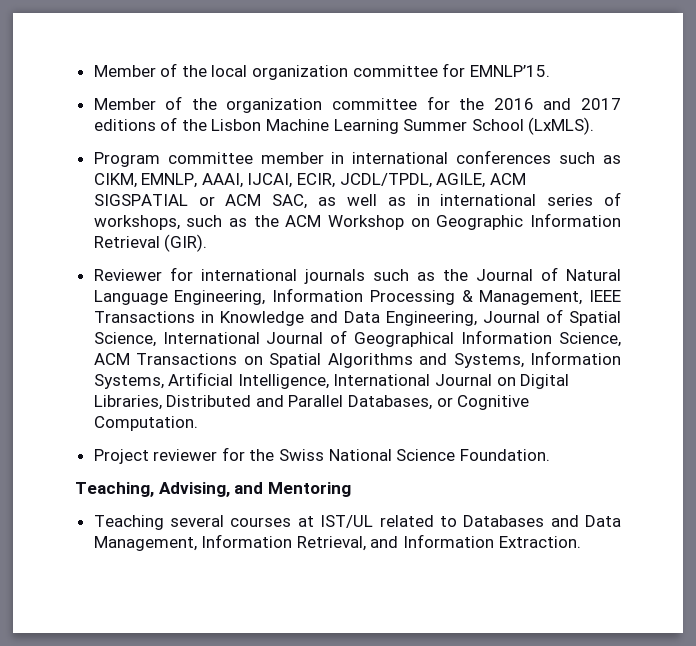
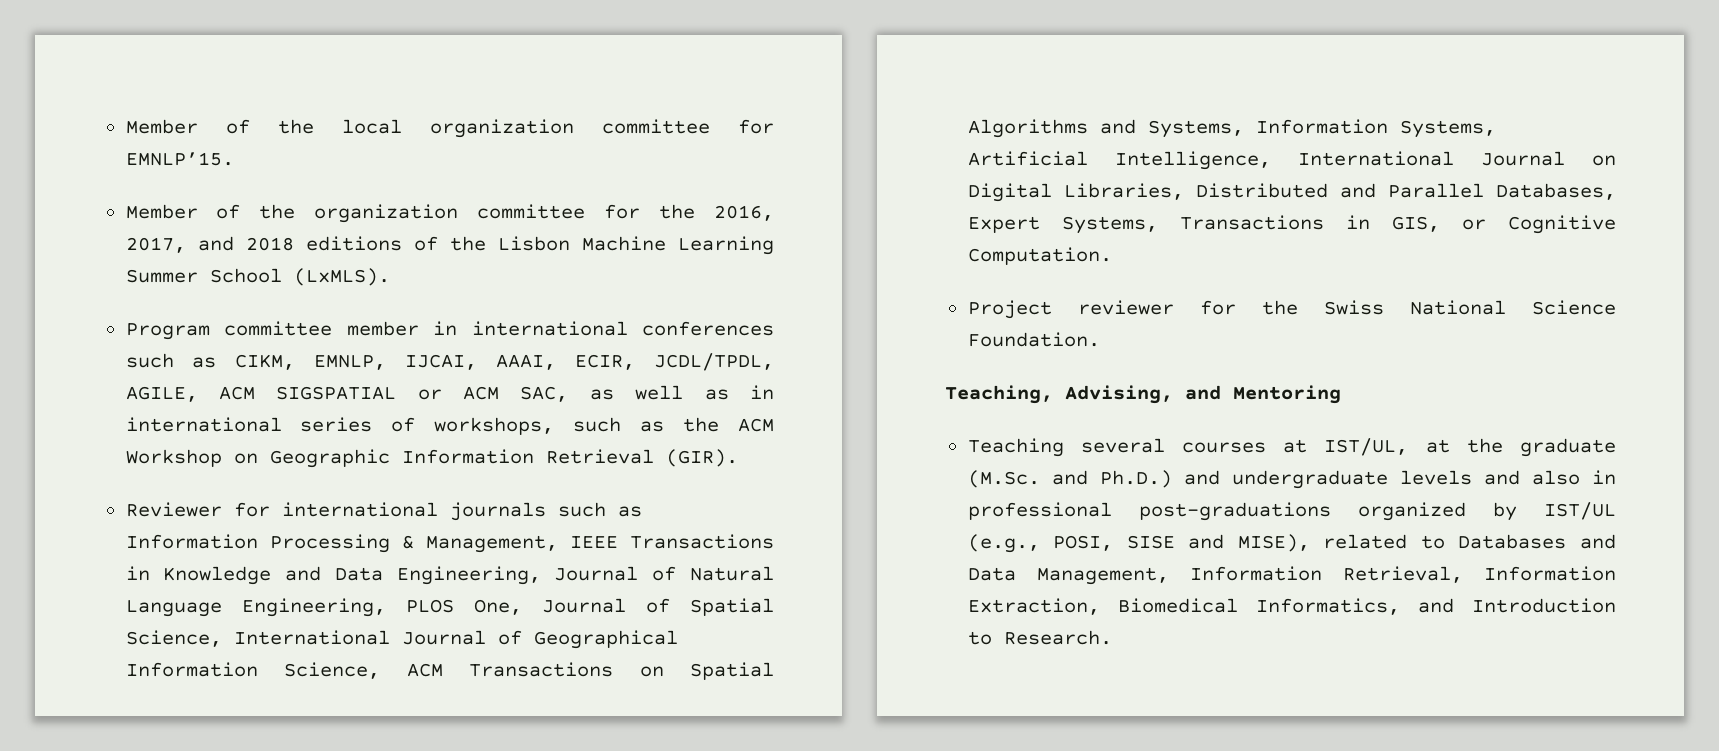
[493,98,621,110] 2016 and 2017 -> [714,205,774,221] [125,236,294,253] 2016, 2017, and 2018
[201,173,293,188] AAAI, IJCAI, -> [405,354,557,370] IJCAI, AAAI,
[442,267,621,281] [93,290,266,305] the Journal of Natural Language Engineering, -> (642, 511) none
(563, 316) none -> [690,566,774,581] [125,598,670,617] Natural Language Engineering, PLOS One, Journal of
(433, 402) none -> [967,215,1440,234] Expert Systems, Transactions in GIS,
[320,515,374,528] IST/UL -> [1324,438,1616,457] [967,470,1616,489] [967,502,1616,521] [967,534,1310,553] IST/UL, at the graduate (M.Sc. and Ph.D.) and undergraduate levels and also in professional post-graduations organized by IST/UL (e.g., POSI, SISE and MISE),
[370,534,581,548] and Information Extraction. -> [1484,566,1616,581] [967,598,1616,615] [967,630,1112,645] Information Extraction, Biomedical Informatics, and Introduction to Research.

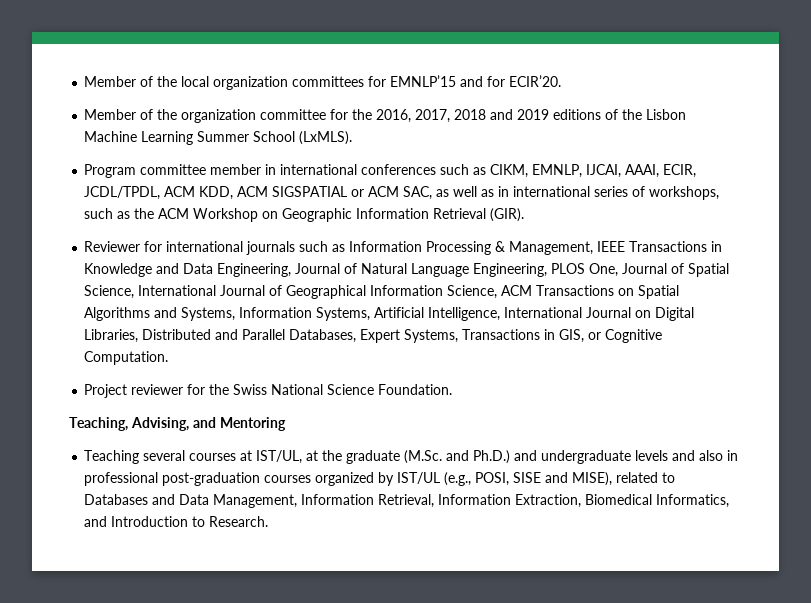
[601,119,774,134] [125,152,234,166] committee for EMNLP’15. -> [292,75,562,87] committees for EMNLP’15 and for ECIR’20.
[197,236,294,251] and 2018 -> [454,109,550,120] 2018 and 2019
[125,386,198,402] AGILE, -> [164,186,234,200] ACM KDD,
[1138,502,1331,521] post-graduations -> [162,472,312,486] post-graduation courses

